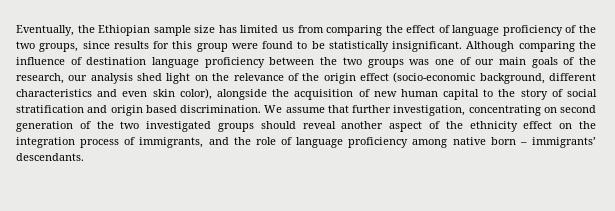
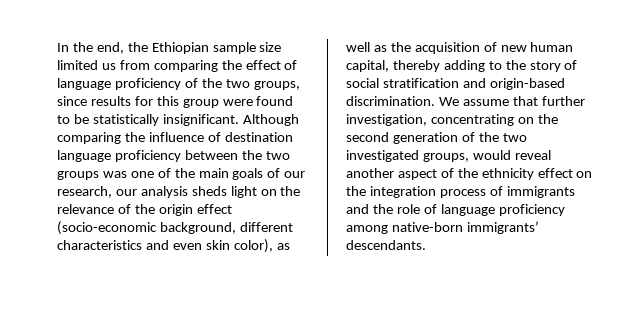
[16,25,74,36] Eventually, -> [57,42,124,54] In the end,
[218,25,237,33] has -> (282, 47) none
[475,59,495,65] our -> [174,168,195,178] the
[579,57,596,65] the -> [284,171,306,178] our
[137,73,163,81] shed -> [191,186,227,196] sheds
[216,89,267,100] alongside -> [276,243,290,250] [346,42,387,52] as well as
[443,89,480,100] capital -> [346,60,485,72] capital, thereby adding
[110,105,177,116] origin based -> [489,78,565,90] origin-based
(557, 110) none -> [537,114,558,124] the
[218,121,296,132] groups should -> [422,150,511,162] groups, would
[139,137,204,148] immigrants, -> [506,186,575,198] immigrants
[452,137,527,145] native born – -> [391,222,463,232] native-born

